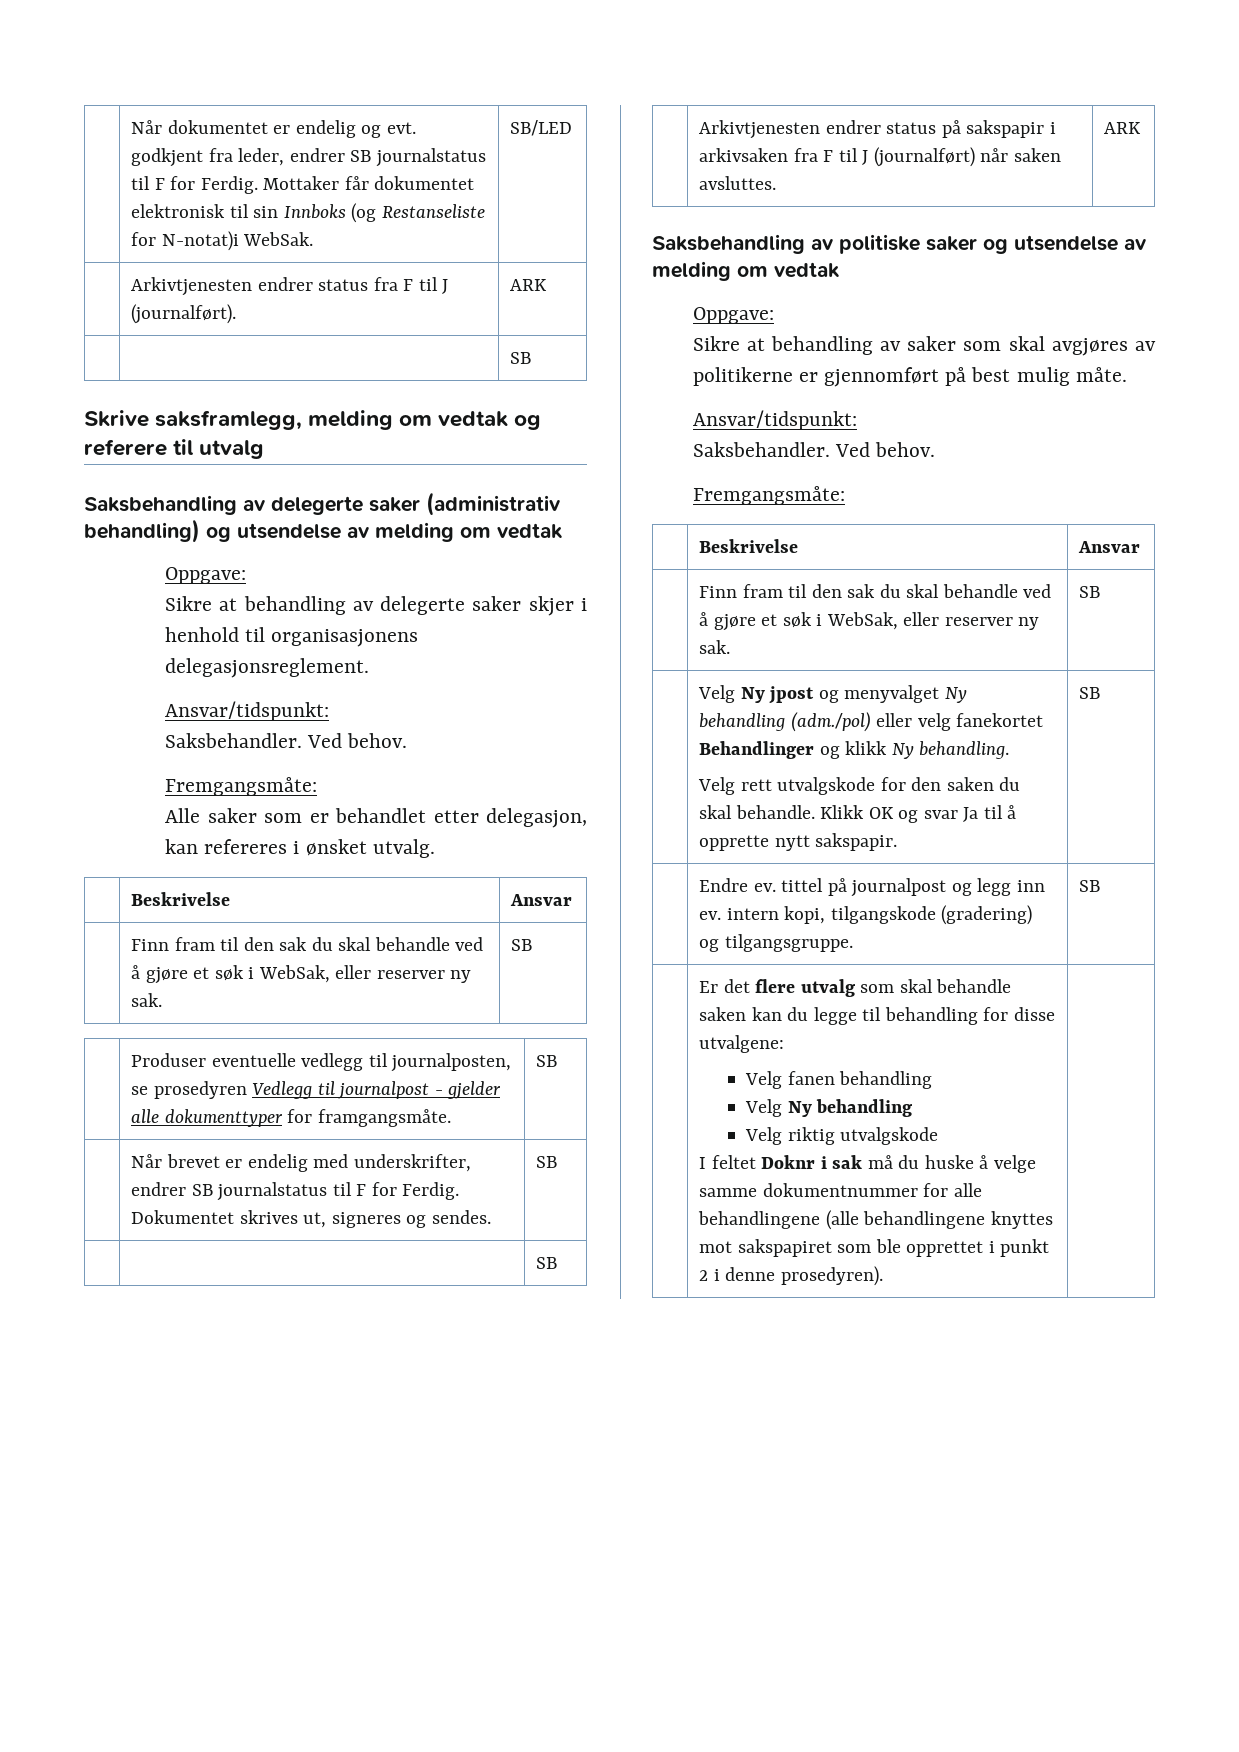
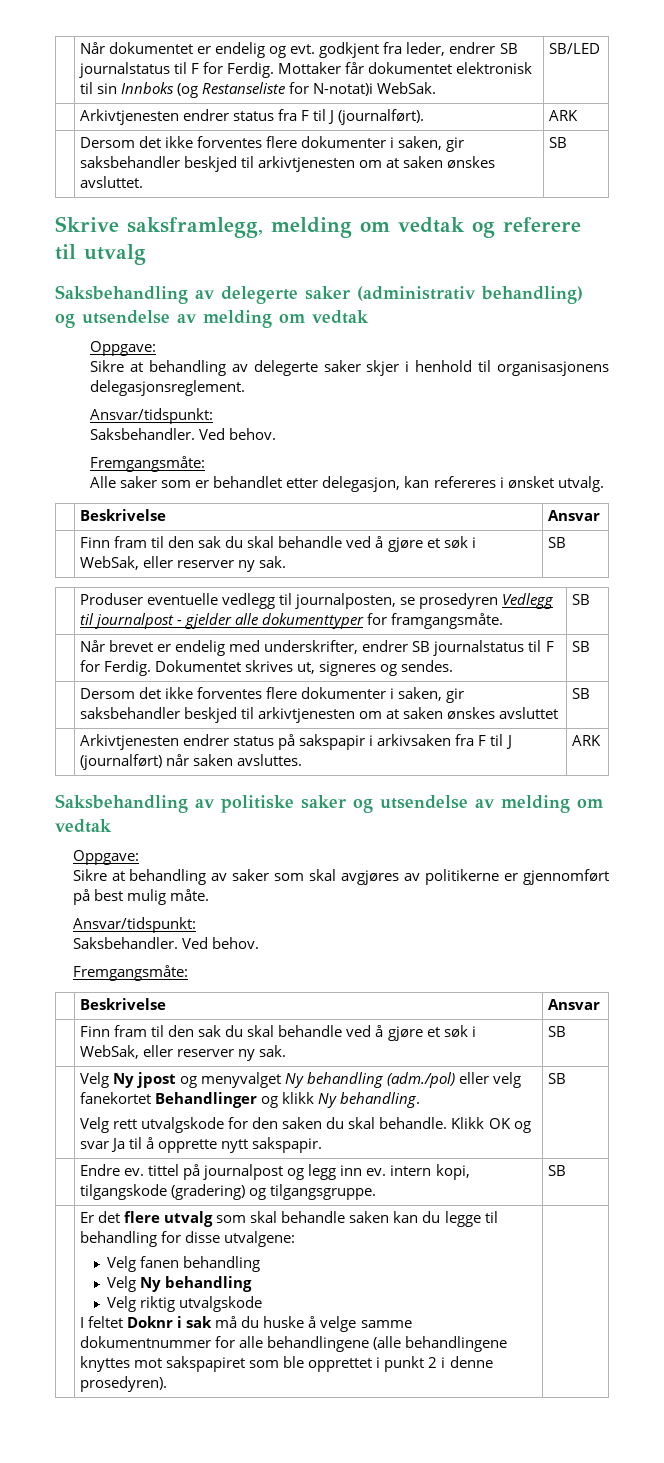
(548, 285) none -> [80,136,465,152] [80,156,496,172] [80,176,144,188] Dersom det ikke forventes flere dokumenter i saken, gir saksbehandler beskjed til arkivtjenesten om at saken ønskes avsluttet.
(558, 1162) none -> [80,687,465,703] [80,707,559,723] Dersom det ikke forventes flere dokumenter i saken, gir saksbehandler beskjed til arkivtjenesten om at saken ønskes avsluttet

